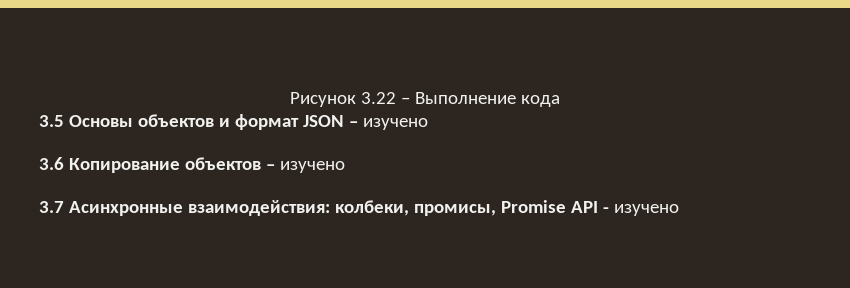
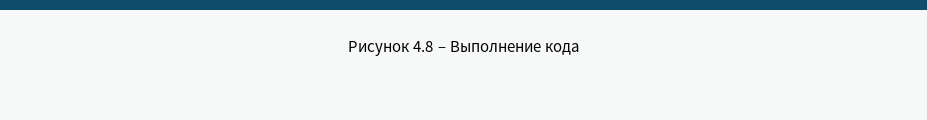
[361,92,397,104] 3.22 -> [413,41,434,52] 4.8
[39,114,428,130] [39,157,345,173] [39,200,679,216] // 3.5 Основы объектов и формат JSON – изучено // 3.6 Копирование объектов – изучено // 3.7 Асинхронные взаимодействия: колбеки, промисы, Promise API - изучено -> (579, 49) none

